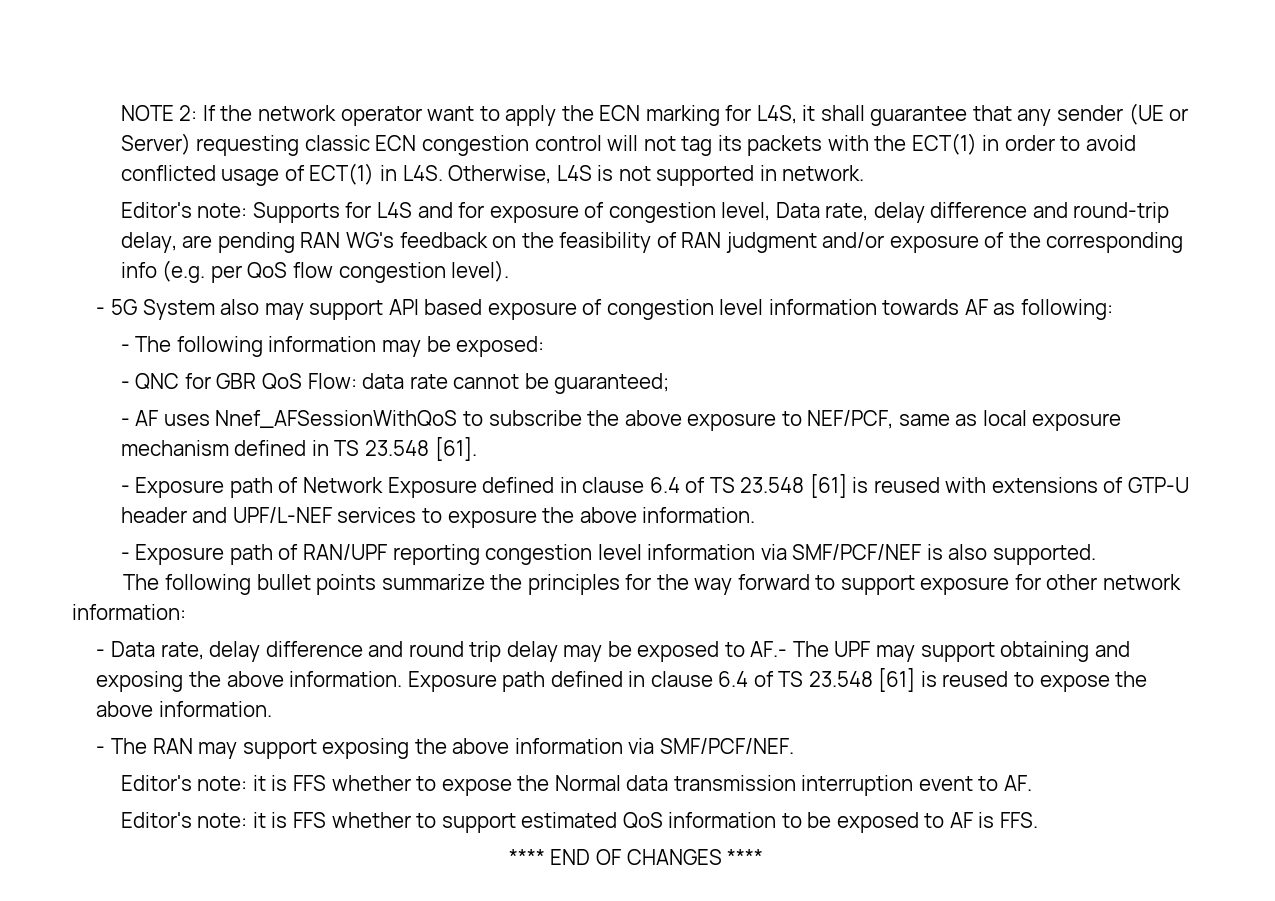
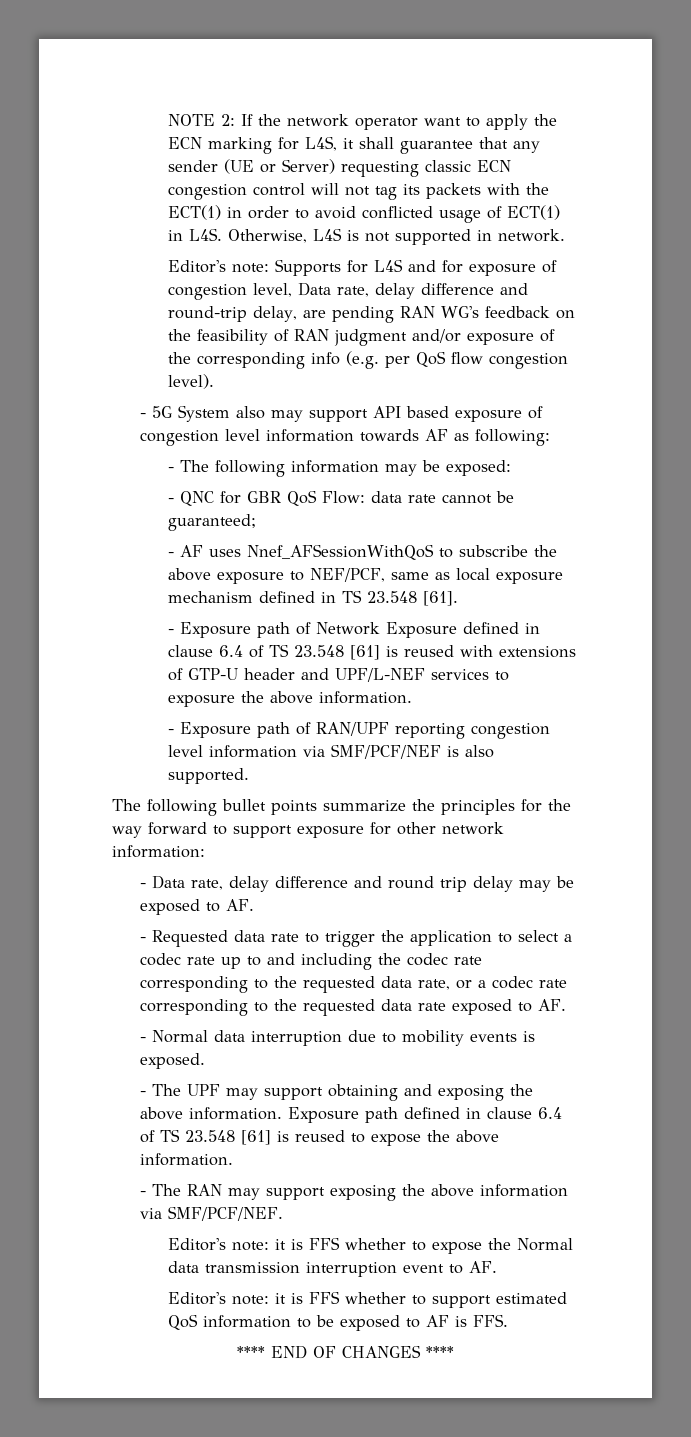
[750,641,788,657] AF.- -> [225,899,254,911] [139,930,572,947] [139,953,482,970] [139,976,567,993] [139,999,566,1016] [139,1030,535,1046] [139,1053,205,1069] [139,1091,146,1096] AF. // - Requested data rate to trigger the application to select a codec rate up to and including the codec rate corresponding to the requested data rate, or a codec rate corresponding to the requested data rate exposed to AF. // - Normal data interruption due to mobility events is exposed. // -

